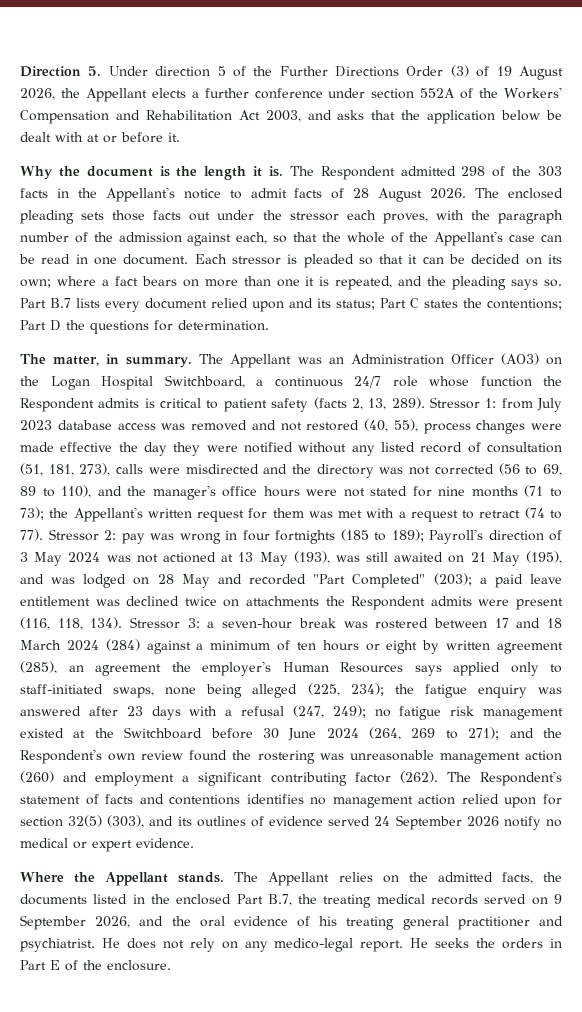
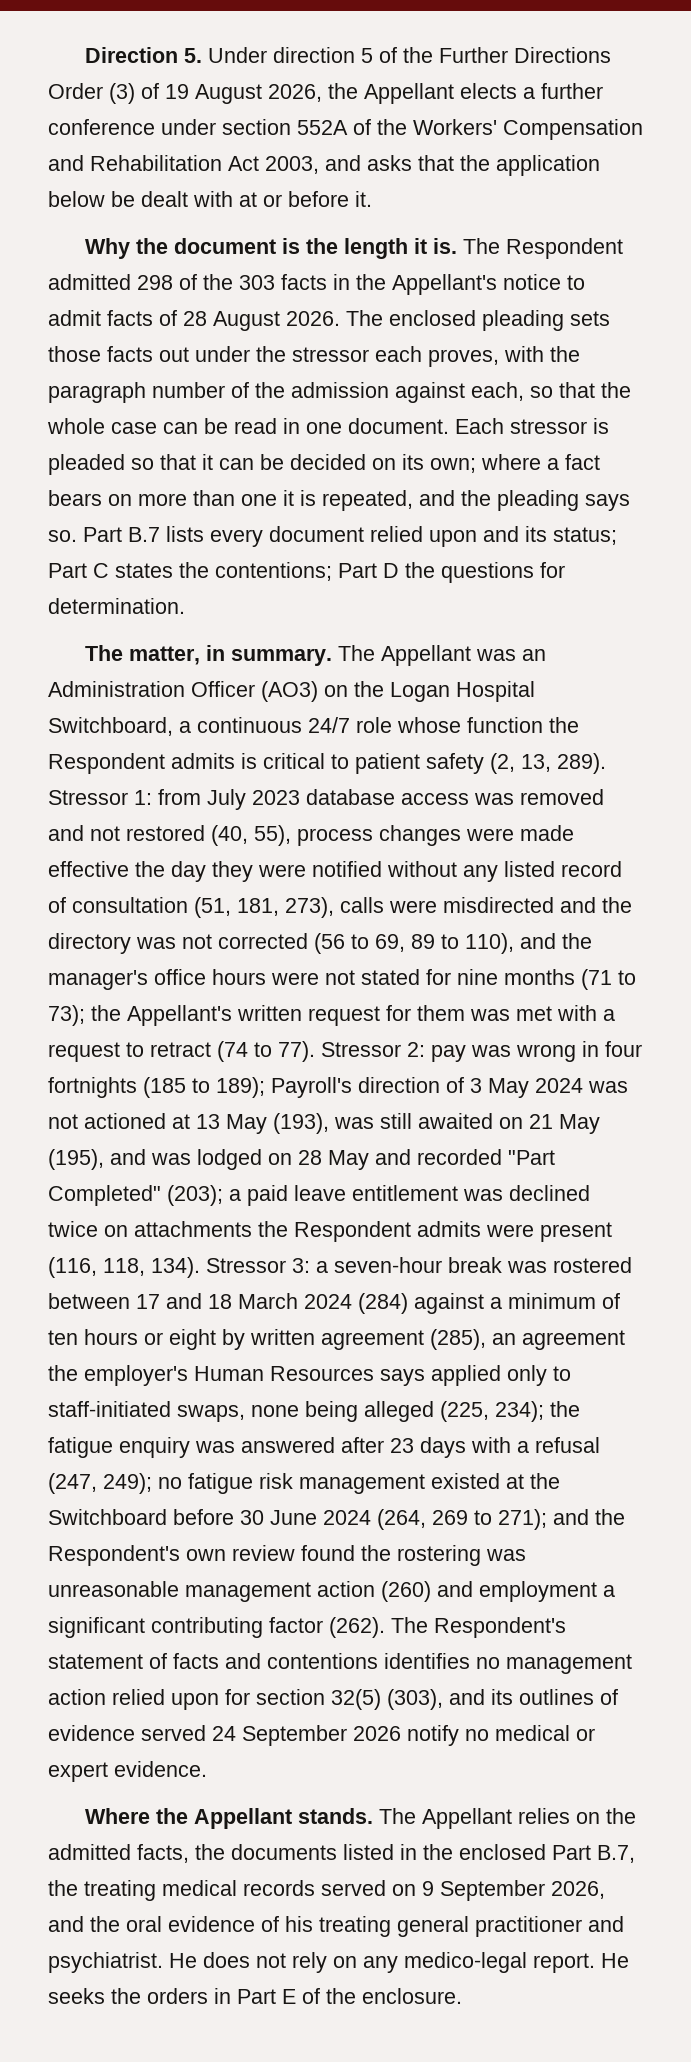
[390,231,504,246] of the Appellant's -> (105, 426) none
[313,397,363,410] (facts 2, -> [490,753,515,774] (2,

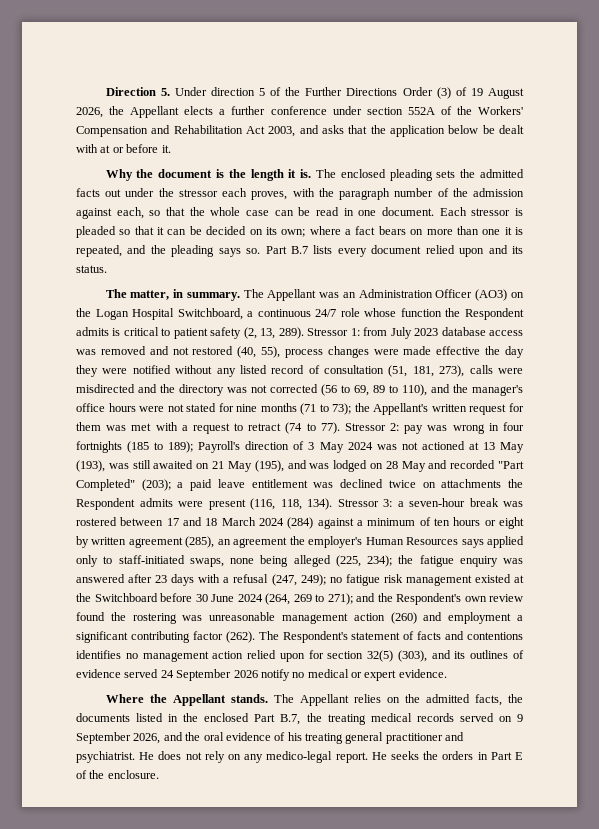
[505,238,623,259] [48,274,585,295] [48,310,383,331] Respondent admitted 298 of the 303 facts in the Appellant's notice to admit facts of 28 August 2026. The -> (336, 173) none
[48,346,101,362] those -> [460,169,524,178] the admitted
[553,527,617,545] [48,562,565,583] [48,598,185,614] status; Part C states the contentions; Part D the questions for determination. -> [76,265,107,273] status.

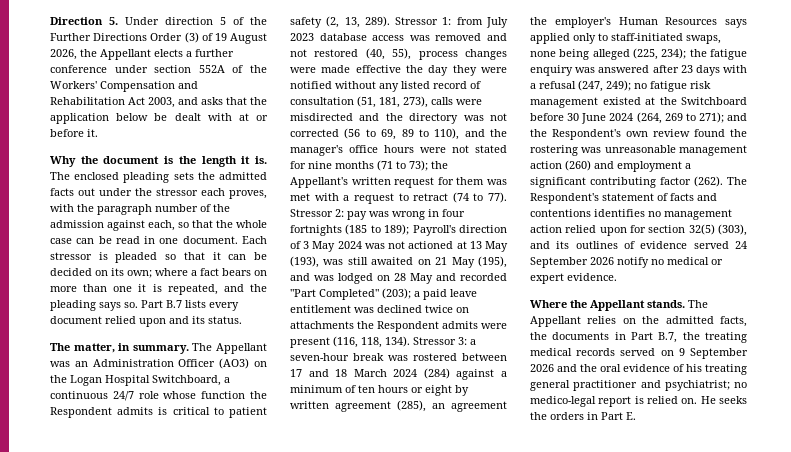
[136,713,250,722] listed in the enclosed -> [614,332,626,340] in
[133,733,161,744] 2026, -> [530,364,554,372] 2026
[76,751,368,763] psychiatrist. He does not rely on any medico-legal report. -> [664,380,747,391] [530,396,698,407] psychiatrist; no medico-legal report is relied on.
[514,752,523,760] [76,770,159,779] E of the enclosure. -> [626,412,636,420] E.

